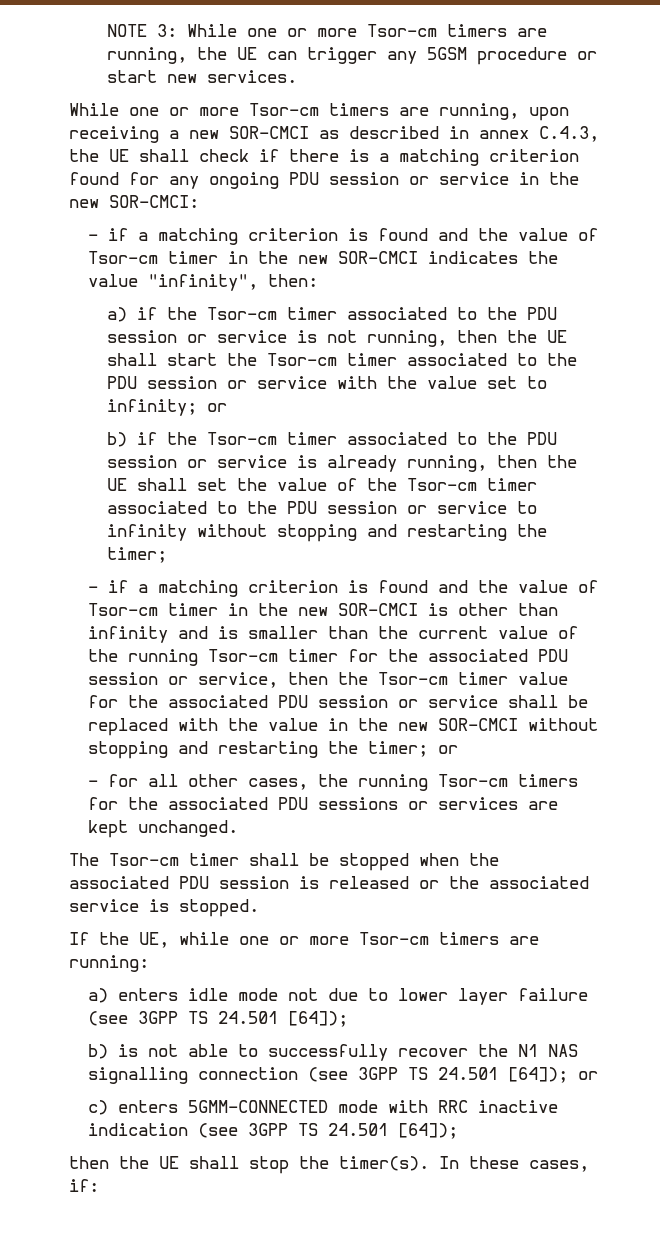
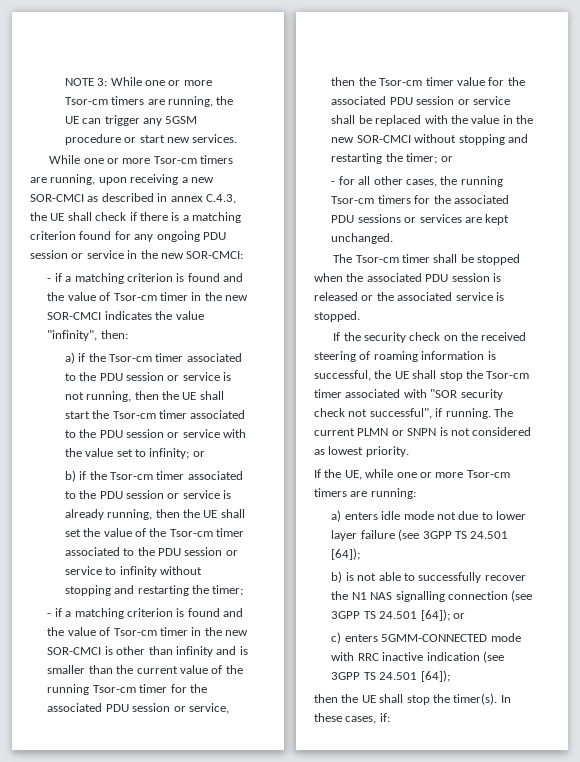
(259, 908) none -> [333,332,527,343] [314,351,496,362] [314,370,530,381] [314,389,503,400] [314,408,513,419] [314,427,532,436] [314,446,409,457] // If the security check on the received steering of roaming information is successful, the UE shall stop the Tsor-cm timer associated with "SOR security check not successful", if running. The current PLMN or SNPN is not considered as lowest priority.

